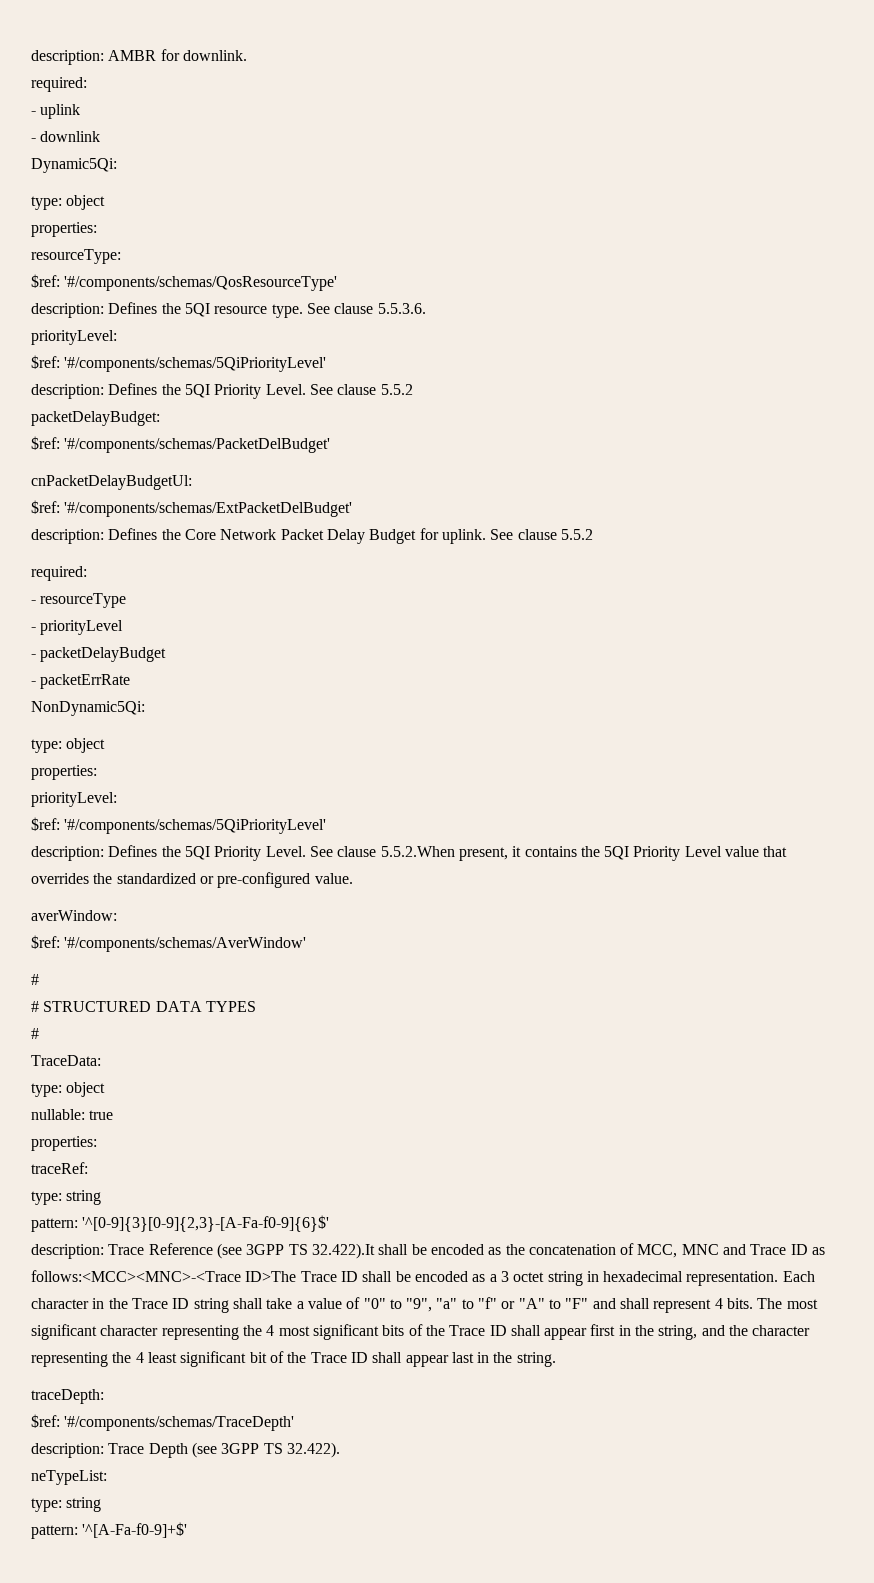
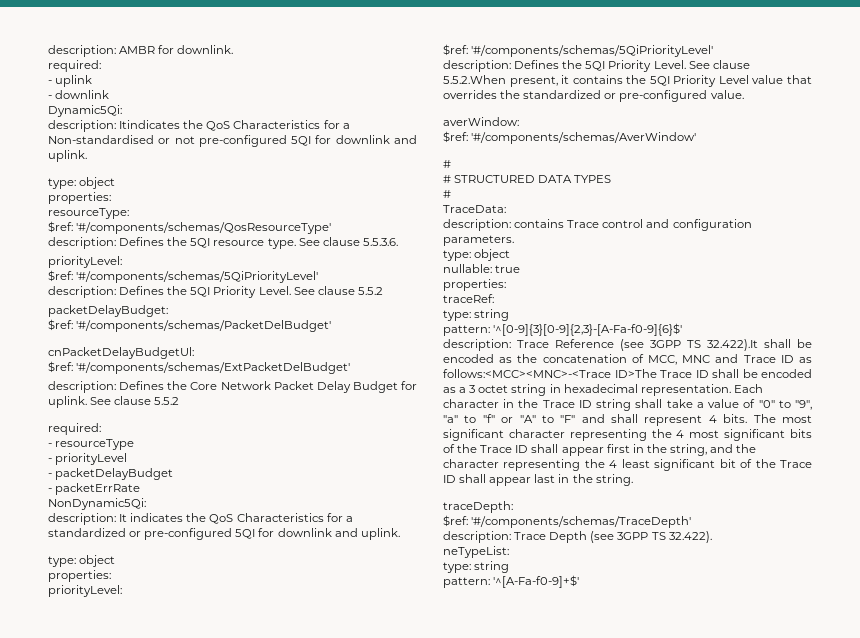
(117, 165) none -> [48,120,350,132] [48,135,417,147] [48,150,87,162] // description: Itindicates the QoS Characteristics for a Non-standardised or not pre-configured 5QI for downlink and uplink.
(145, 708) none -> [48,513,353,525] [48,528,400,540] // description: It indicates the QoS Characteristics for a standardized or pre-configured 5QI for downlink and uplink.
(101, 1060) none -> [443,219,752,231] [443,235,514,246] // description: contains Trace control and configuration parameters.

